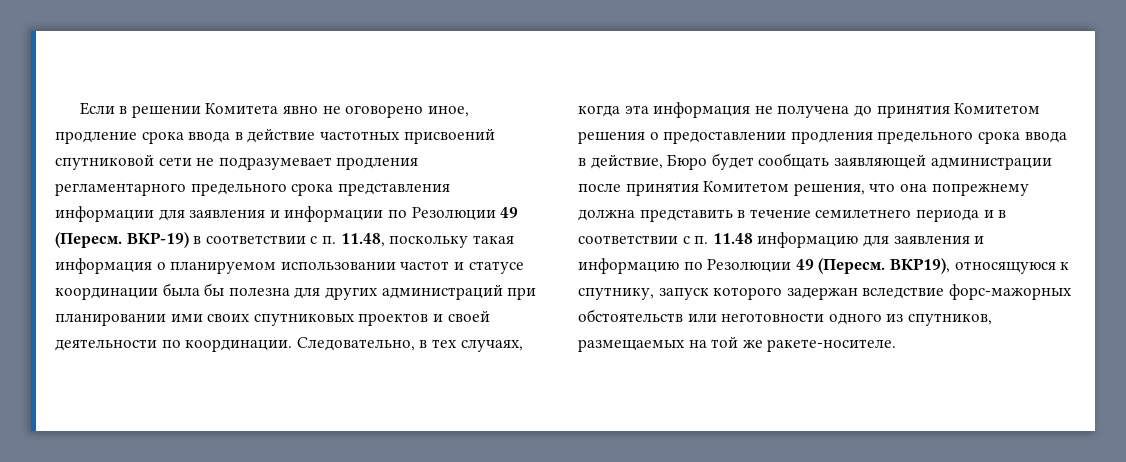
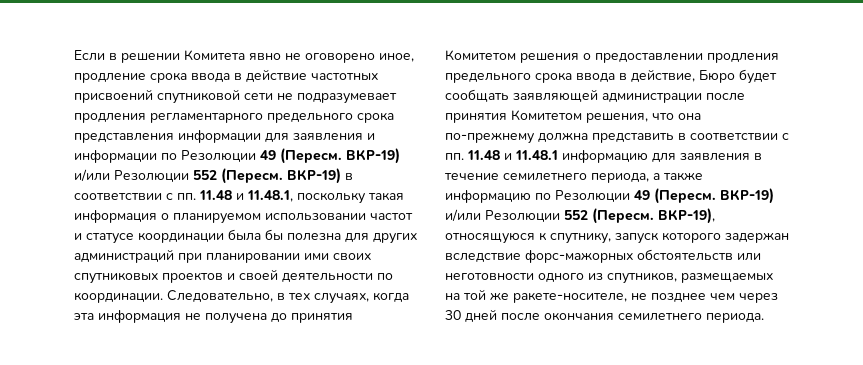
[193,233,385,247] в соответствии с п. 11.48, -> [74,168,353,184] [74,190,293,202] и/или Резолюции 552 (Пересм. ВКР-19) в соответствии с пп. 11.48 и 11.48.1,
[931,183,1029,196] попрежнему -> [445,132,535,144] по-прежнему
[749,209,1007,222] [578,232,985,248] течение семилетнего периода и в соответствии с п. 11.48 информацию для заявления и -> [690,133,789,140] [445,149,762,163] [444,172,703,183] соответствии с пп. 11.48 и 11.48.1 информацию для заявления в течение семилетнего периода, а также
[889,258,950,274] ВКР19), -> [720,188,774,204] [445,208,715,224] ВКР-19) и/или Резолюции 552 (Пересм. ВКР-19),
[767,339,897,352] ракете-носителе. -> [513,292,778,303] [445,309,764,323] ракете-носителе, не позднее чем через 30 дней после окончания семилетнего периода.

